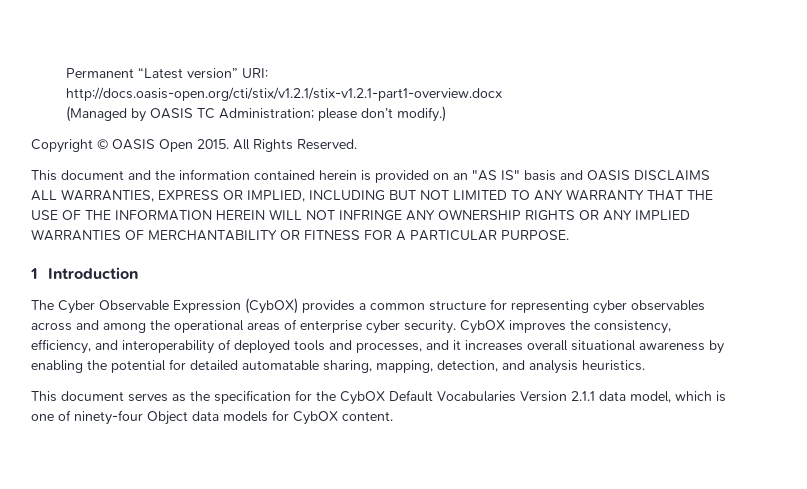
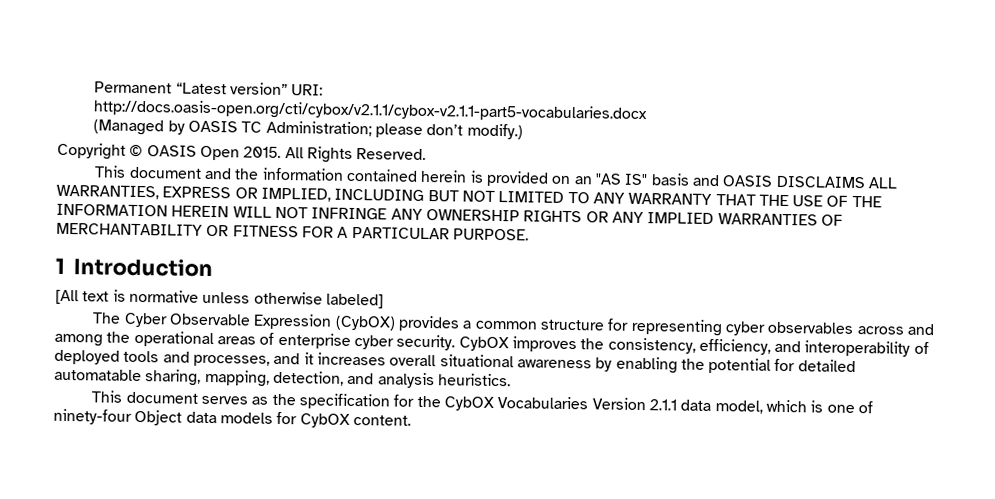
[65,87,502,101] http://docs.oasis-open.org/cti/stix/v1.2.1/stix-v1.2.1-part1-overview.docx -> [93,99,649,124] http://docs.oasis-open.org/cti/cybox/v2.1.1/cybox-v2.1.1-part5-vocabularies.docx
(139, 273) none -> [55,289,384,309] // [All text is normative unless otherwise labeled]
[389,390,433,402] Default -> (494, 403) none

